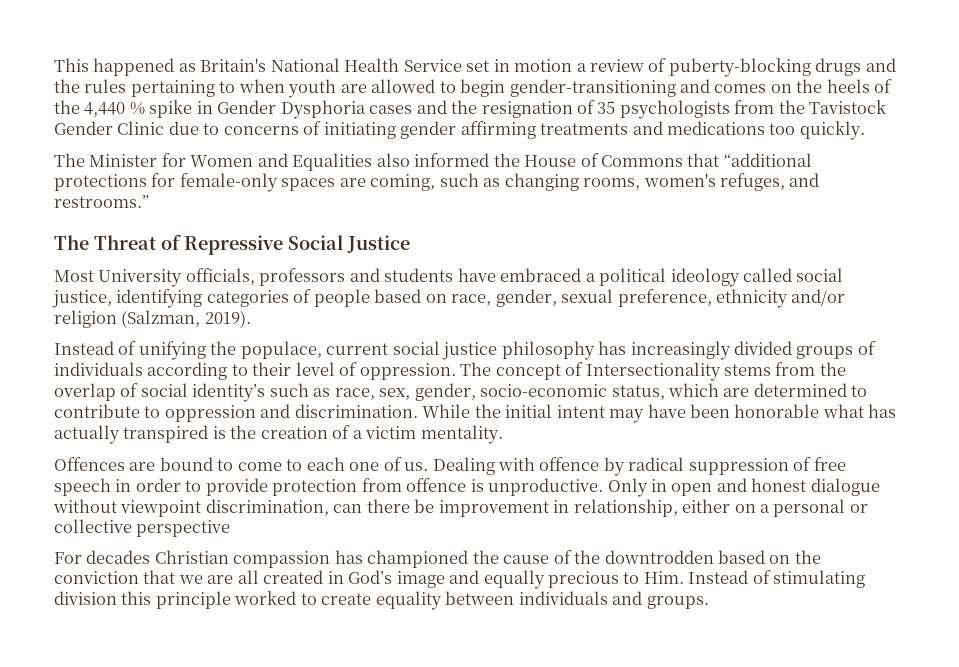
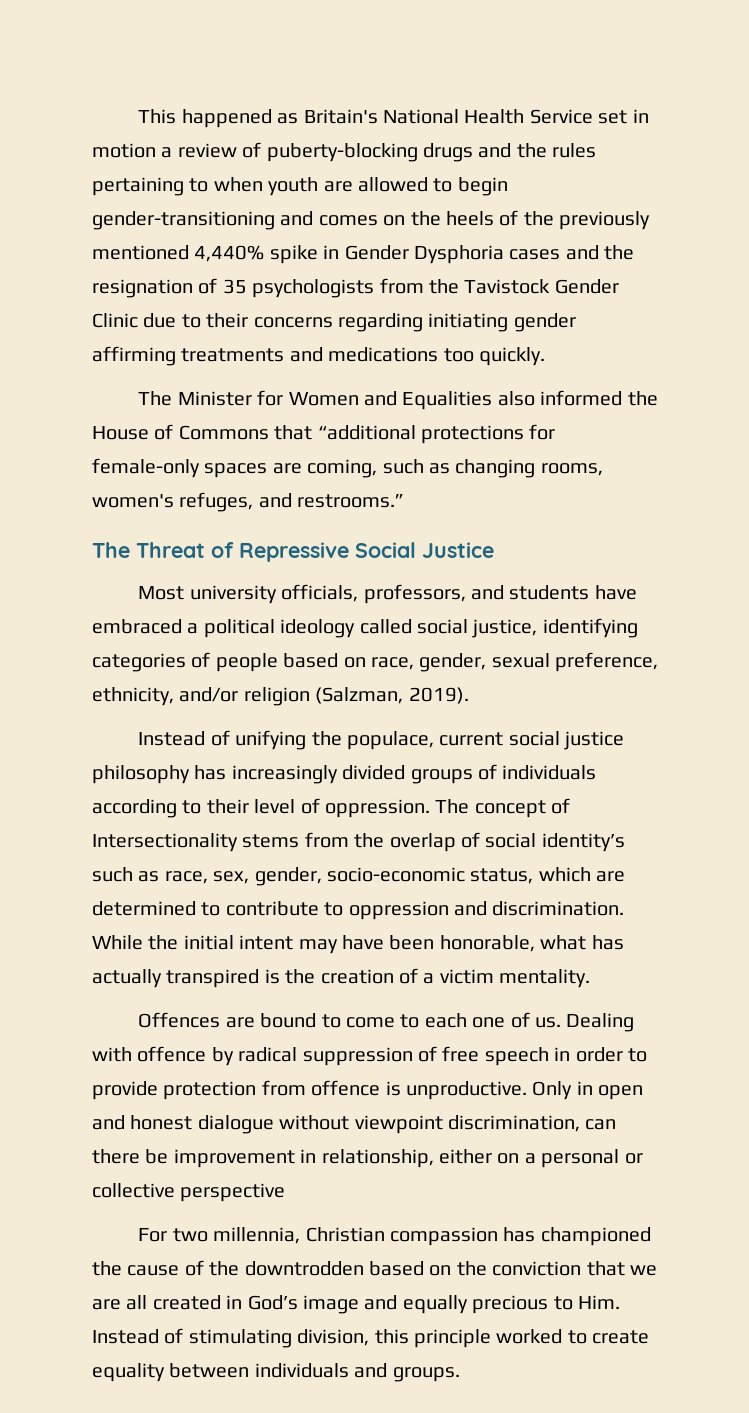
[84,102,145,117] 4,440 % -> [559,211,651,230] [92,245,265,262] previously mentioned 4,440%
[223,121,322,135] concerns of -> [206,313,423,332] their concerns regarding
[98,268,346,287] University officials, professors -> [189,584,466,604] university officials, professors,
[716,289,789,308] ethnicity -> [92,687,174,706] ethnicity,
[734,404,820,418] honorable -> [439,935,535,952] honorable,
[86,550,151,564] decades -> [172,1227,301,1244] two millennia,
[54,591,117,605] division -> [297,1329,370,1346] division,

